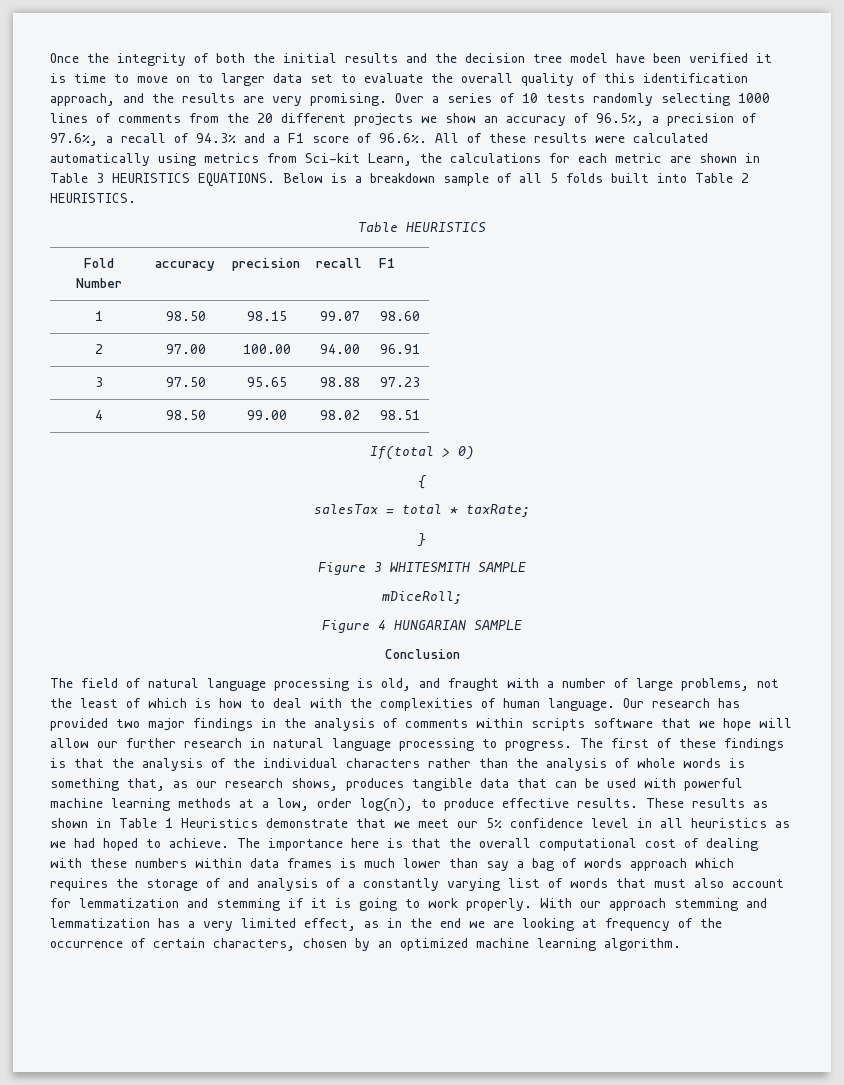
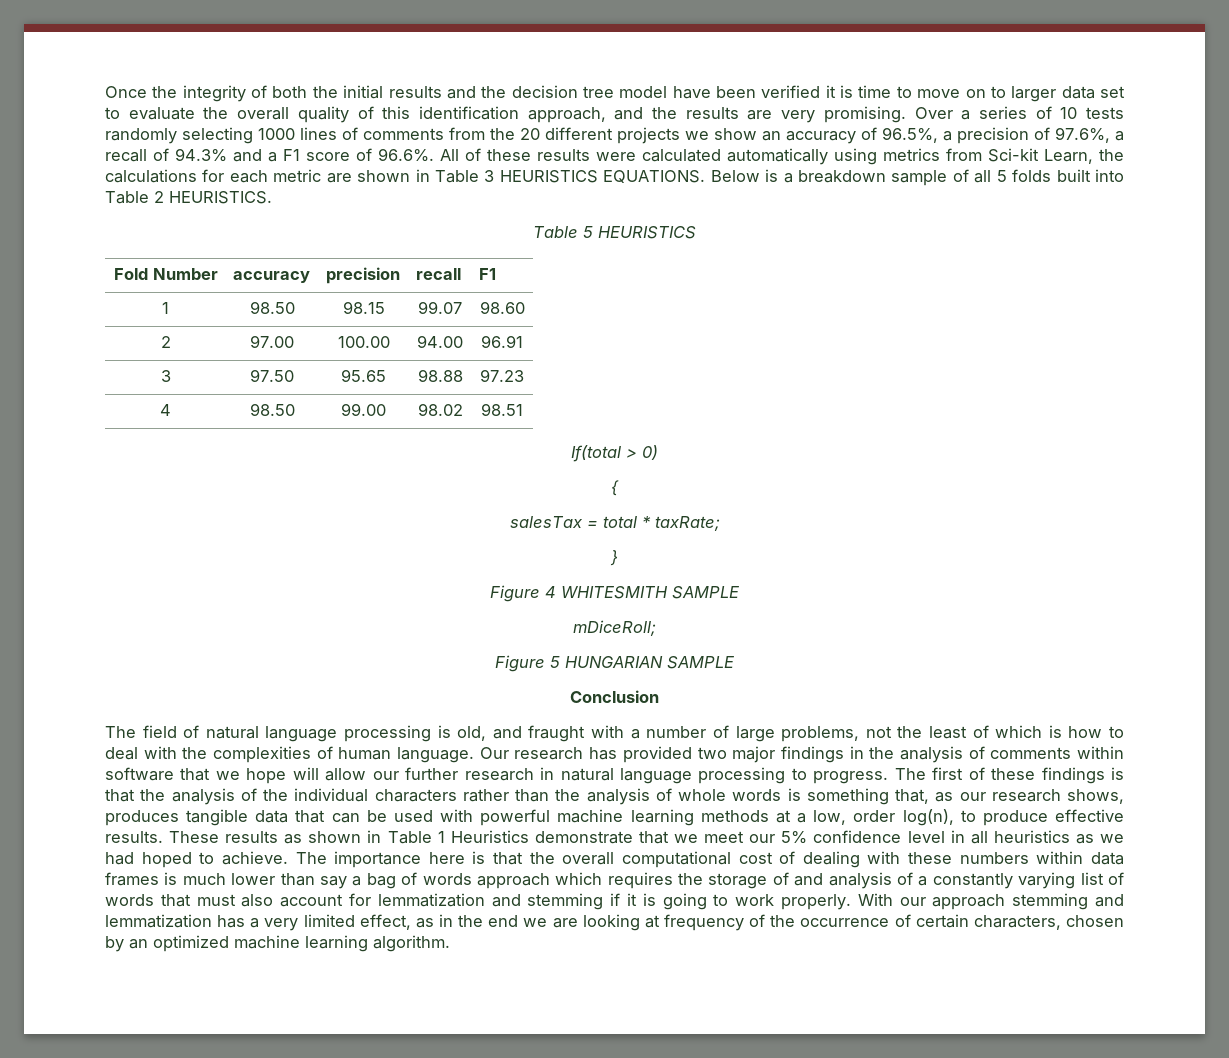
(398, 227) none -> [583,226,593,238] 5
[374,562,382,572] 3 -> [545,586,556,598] 4
[378,620,386,630] 4 -> [550,656,560,668] 5
[531,718,585,731] scripts -> (1125, 752) none

